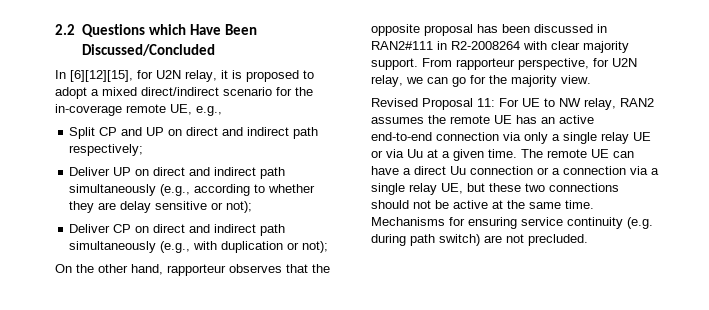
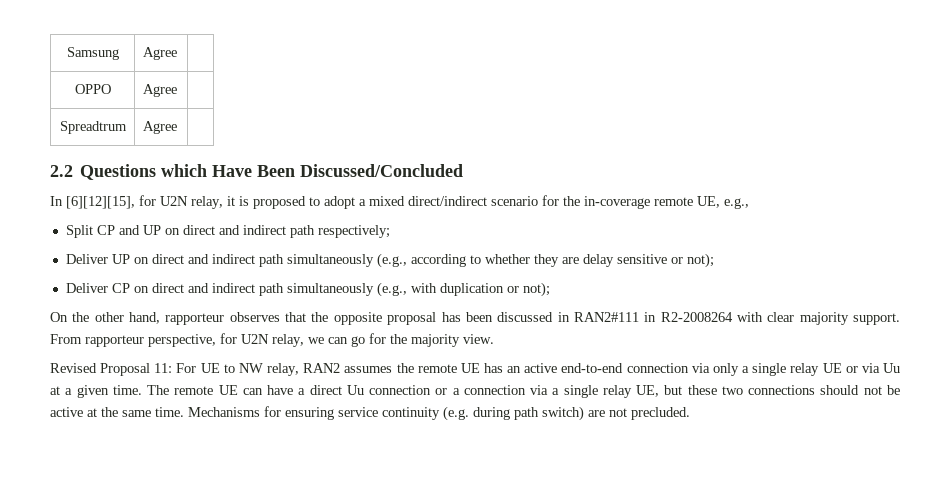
(55, 29) none -> [66,47,119,60] [142,47,177,60] [74,84,111,94] [142,84,177,97] [59,121,127,134] [142,121,177,134] Samsung | Agree | // OPPO | Agree | // Spreadtrum | Agree | //

